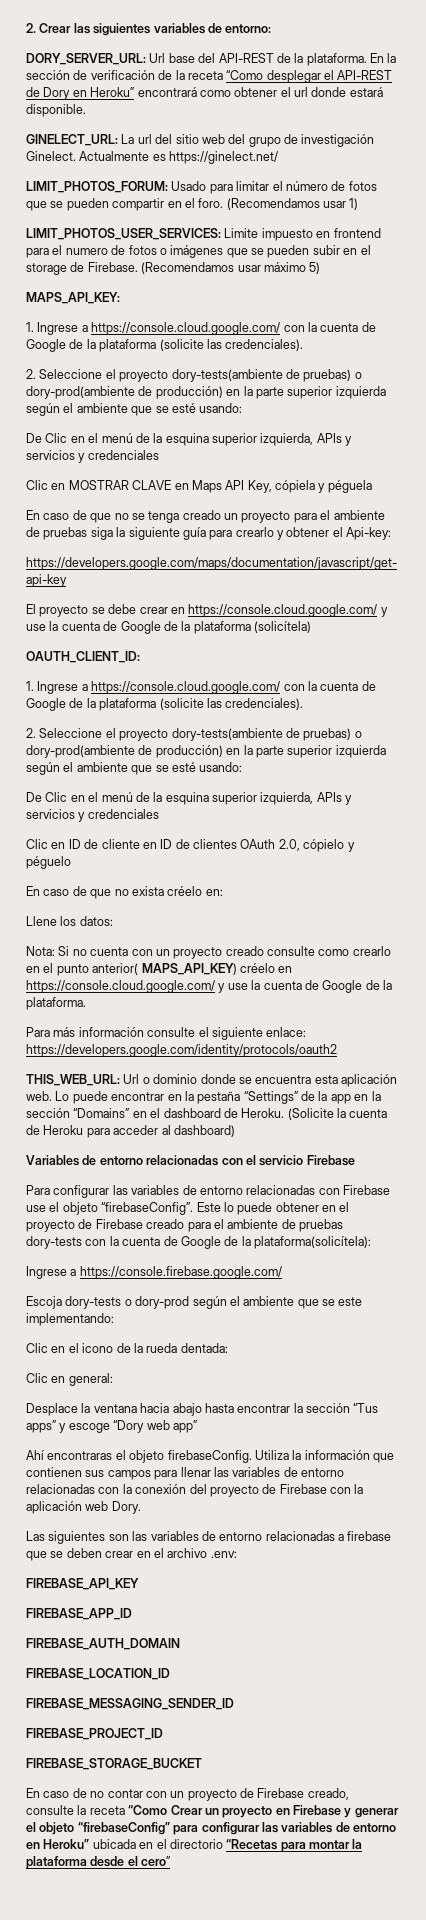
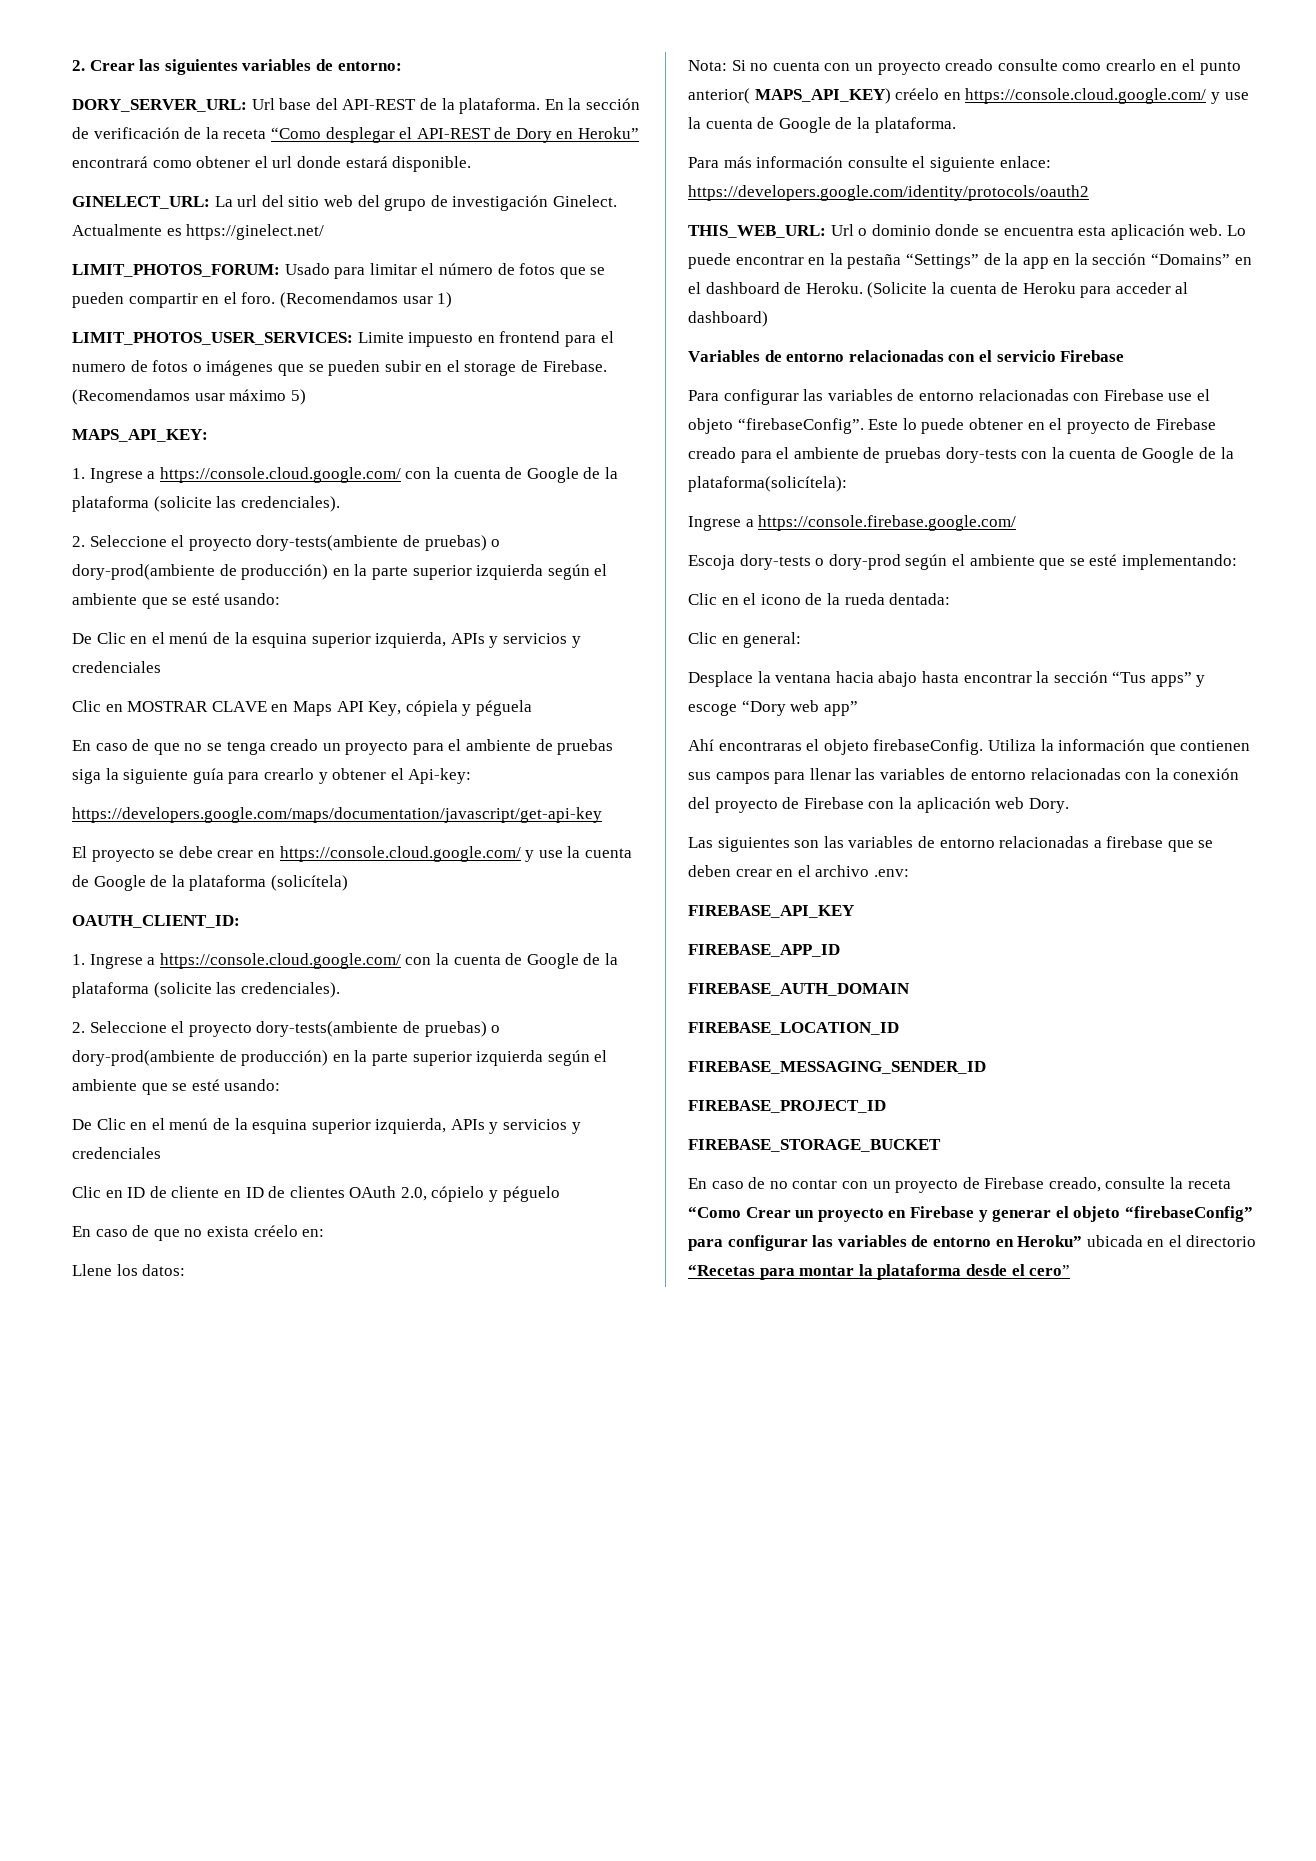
[338,1297,363,1306] este -> [1089,554,1118,566] esté

